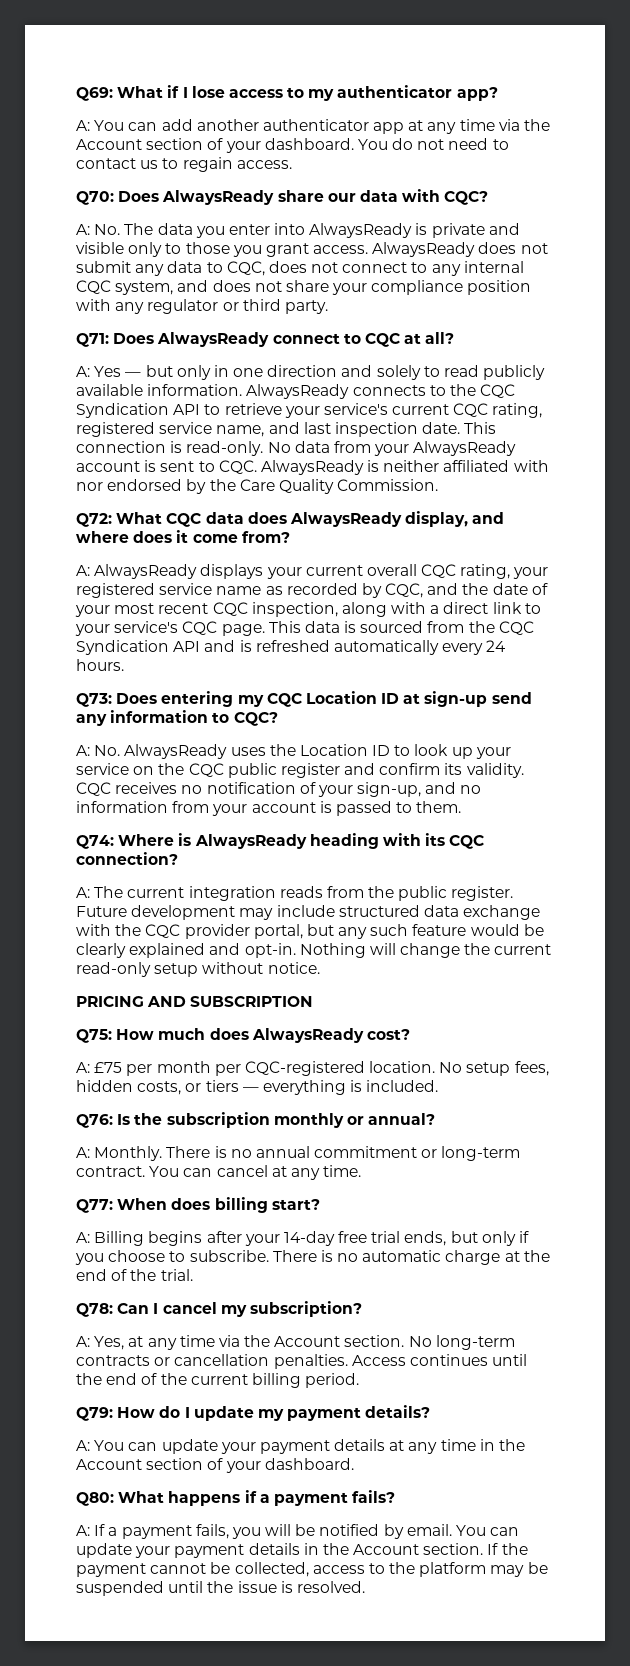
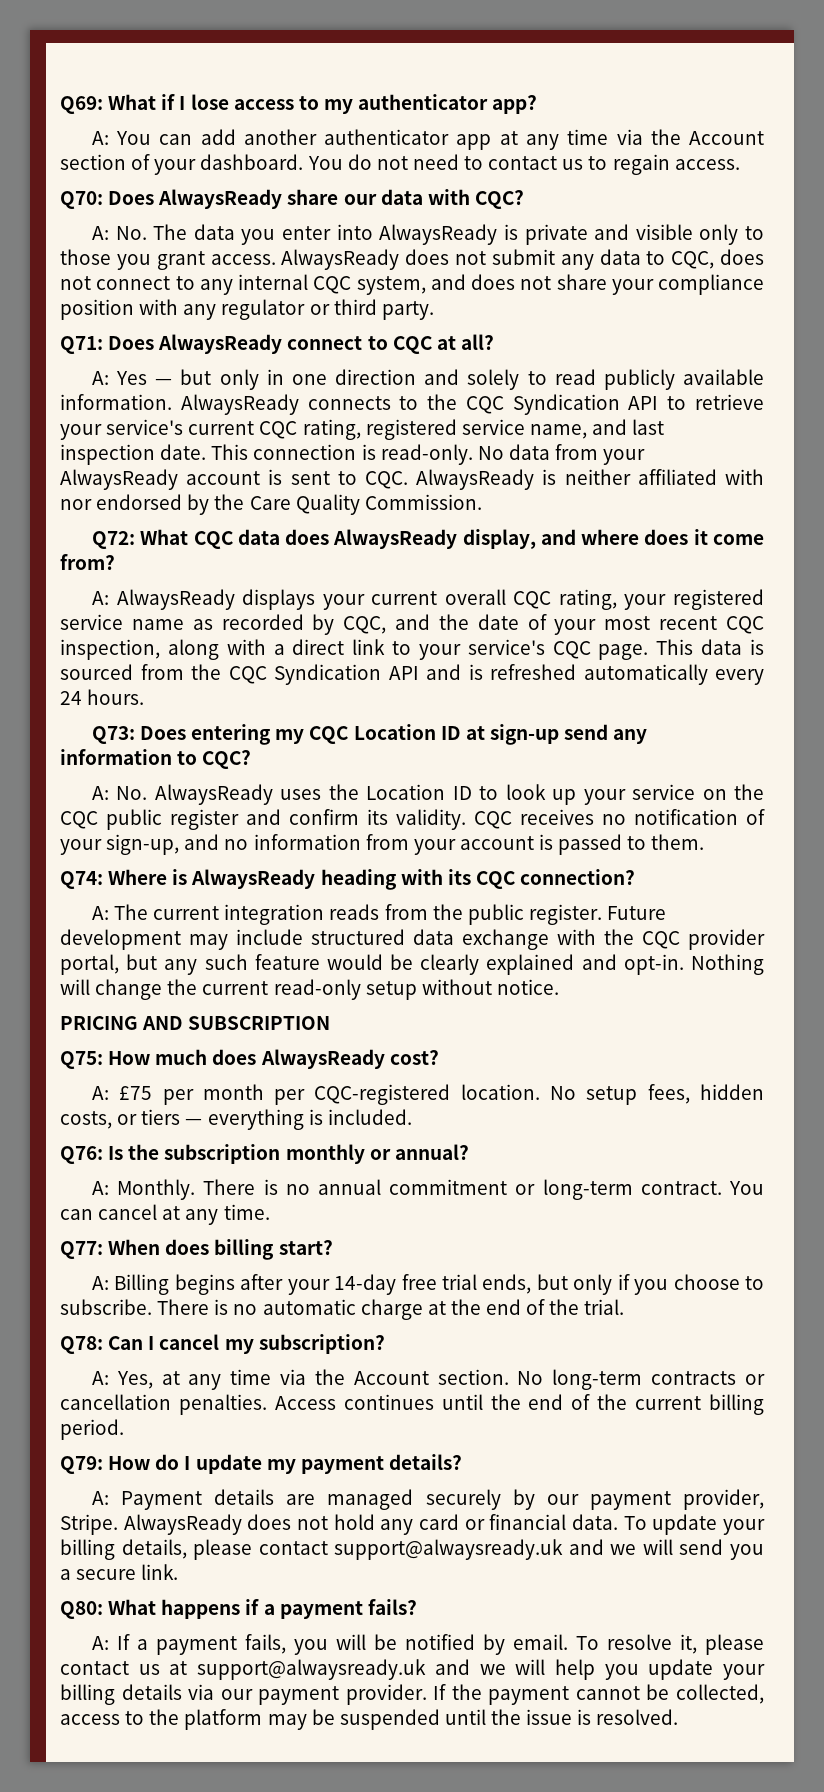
[94,1439,526,1454] [76,1458,354,1473] You can update your payment details at any time in the Account section of your dashboard. -> [121,1489,764,1510] [60,1514,765,1535] [60,1539,764,1560] [60,1564,179,1580] Payment details are managed securely by our payment provider, Stripe. AlwaysReady does not hold any card or financial data. To update your billing details, please contact support@alwaysready.uk and we will send you a secure link.
[456,1525,520,1536] [76,1543,484,1558] You can update your payment details in the Account section. -> [575,1634,765,1655] [60,1659,766,1680] [60,1684,427,1705] To resolve it, please contact us at support@alwaysready.uk and we will help you update your billing details via our payment provider.

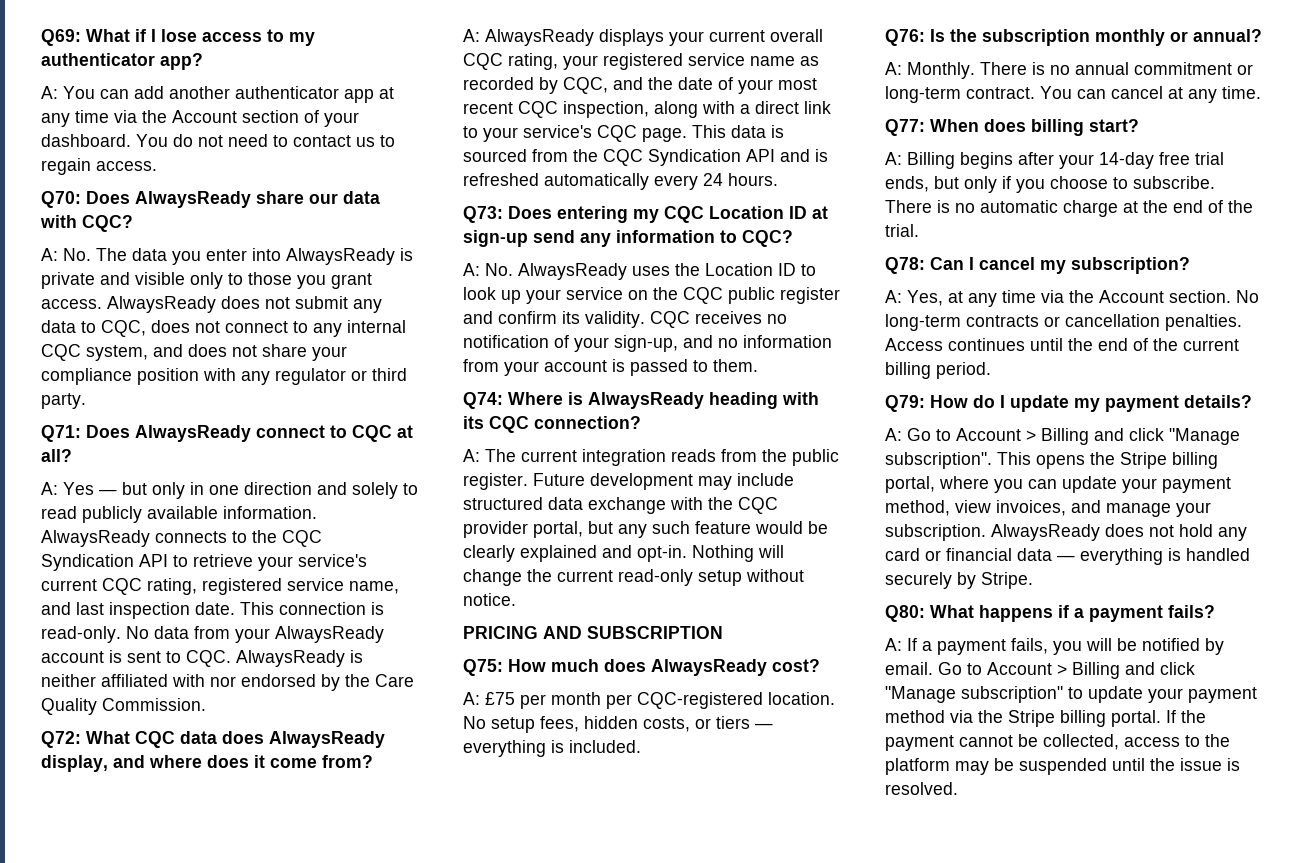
[121,1489,764,1510] [60,1514,118,1535] Payment details are managed securely by our payment provider, Stripe. -> [907,428,1240,445] [885,452,1218,469] [885,476,1231,493] [885,500,1211,517] [885,524,986,541] Go to Account > Billing and click "Manage subscription". This opens the Stripe billing portal, where you can update your payment method, view invoices, and manage your subscription.
[572,1514,765,1535] [60,1539,764,1560] [60,1564,179,1580] data. To update your billing details, please contact support@alwaysready.uk and we will send you a secure link. -> [1017,548,1250,565] [885,572,1033,589] data — everything is handled securely by Stripe.
[575,1634,765,1655] [60,1659,766,1680] [60,1684,427,1705] To resolve it, please contact us at support@alwaysready.uk and we will help you update your billing details via our payment provider. -> [938,662,1195,679] [885,686,1257,703] [885,710,1161,727] Go to Account > Billing and click "Manage subscription" to update your payment method via the Stripe billing portal.

